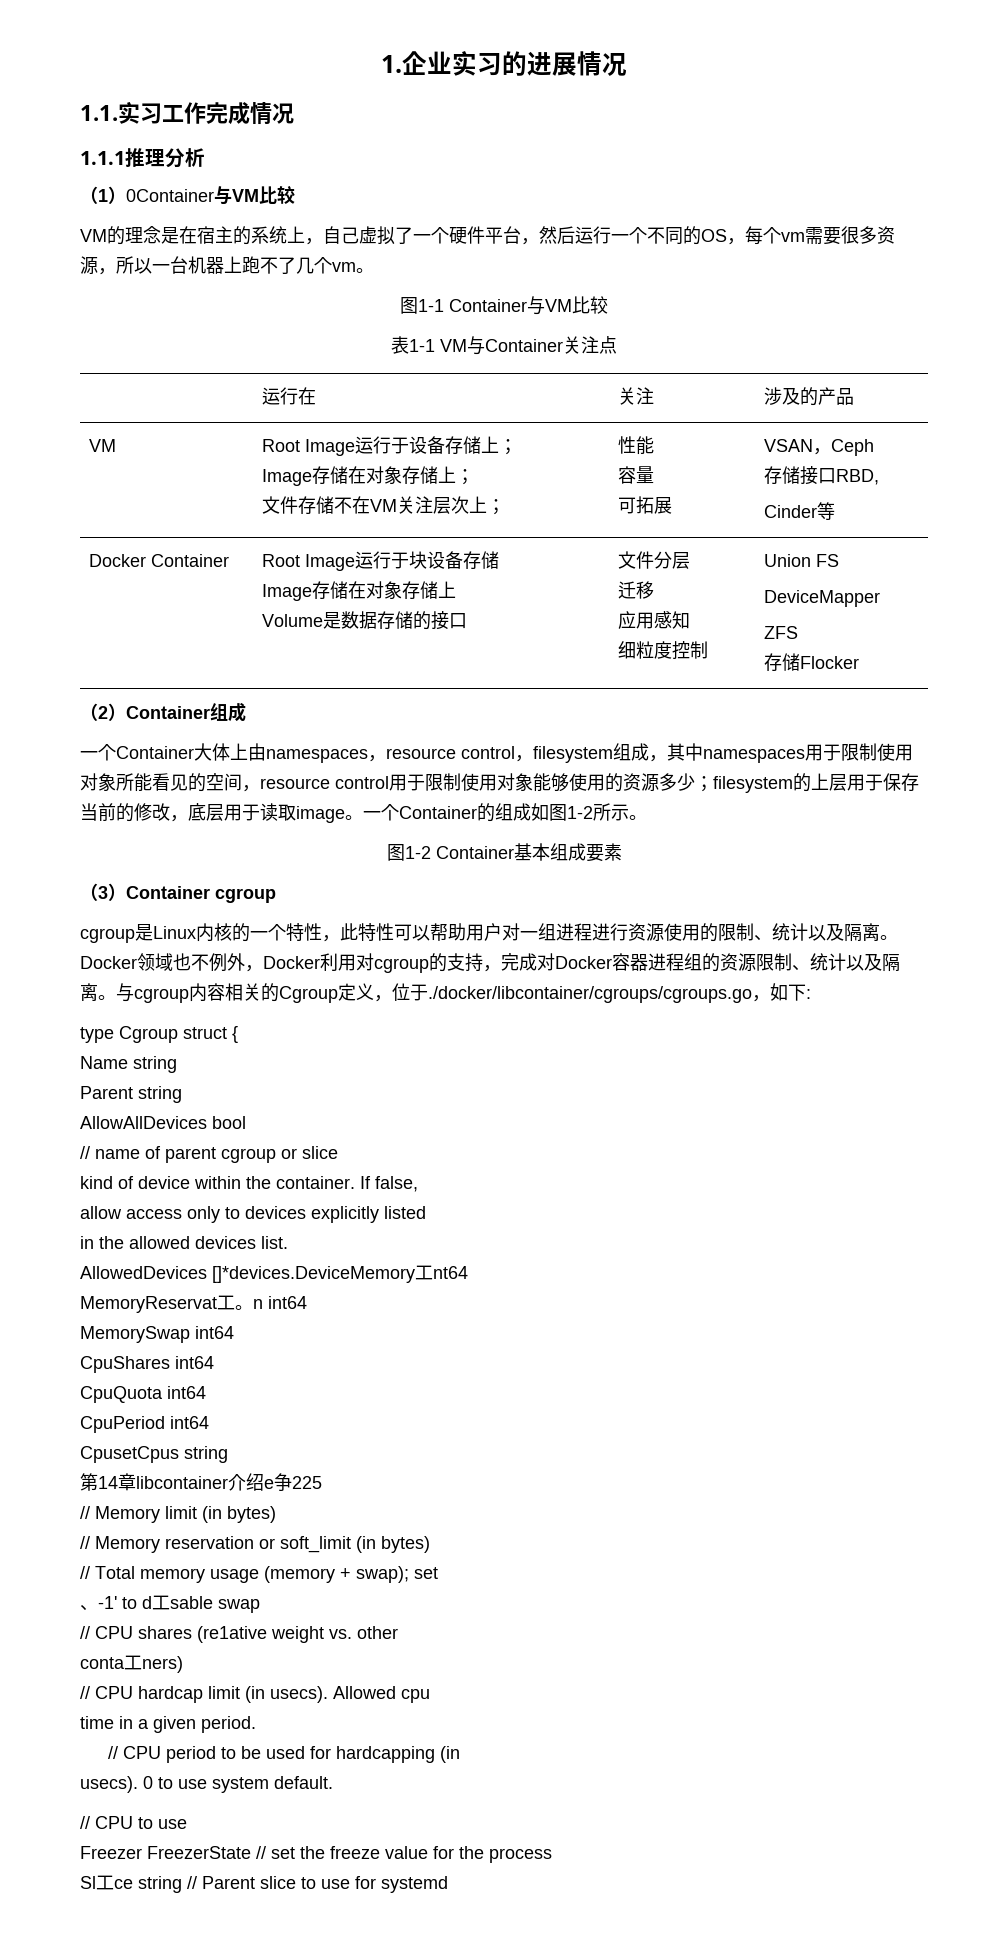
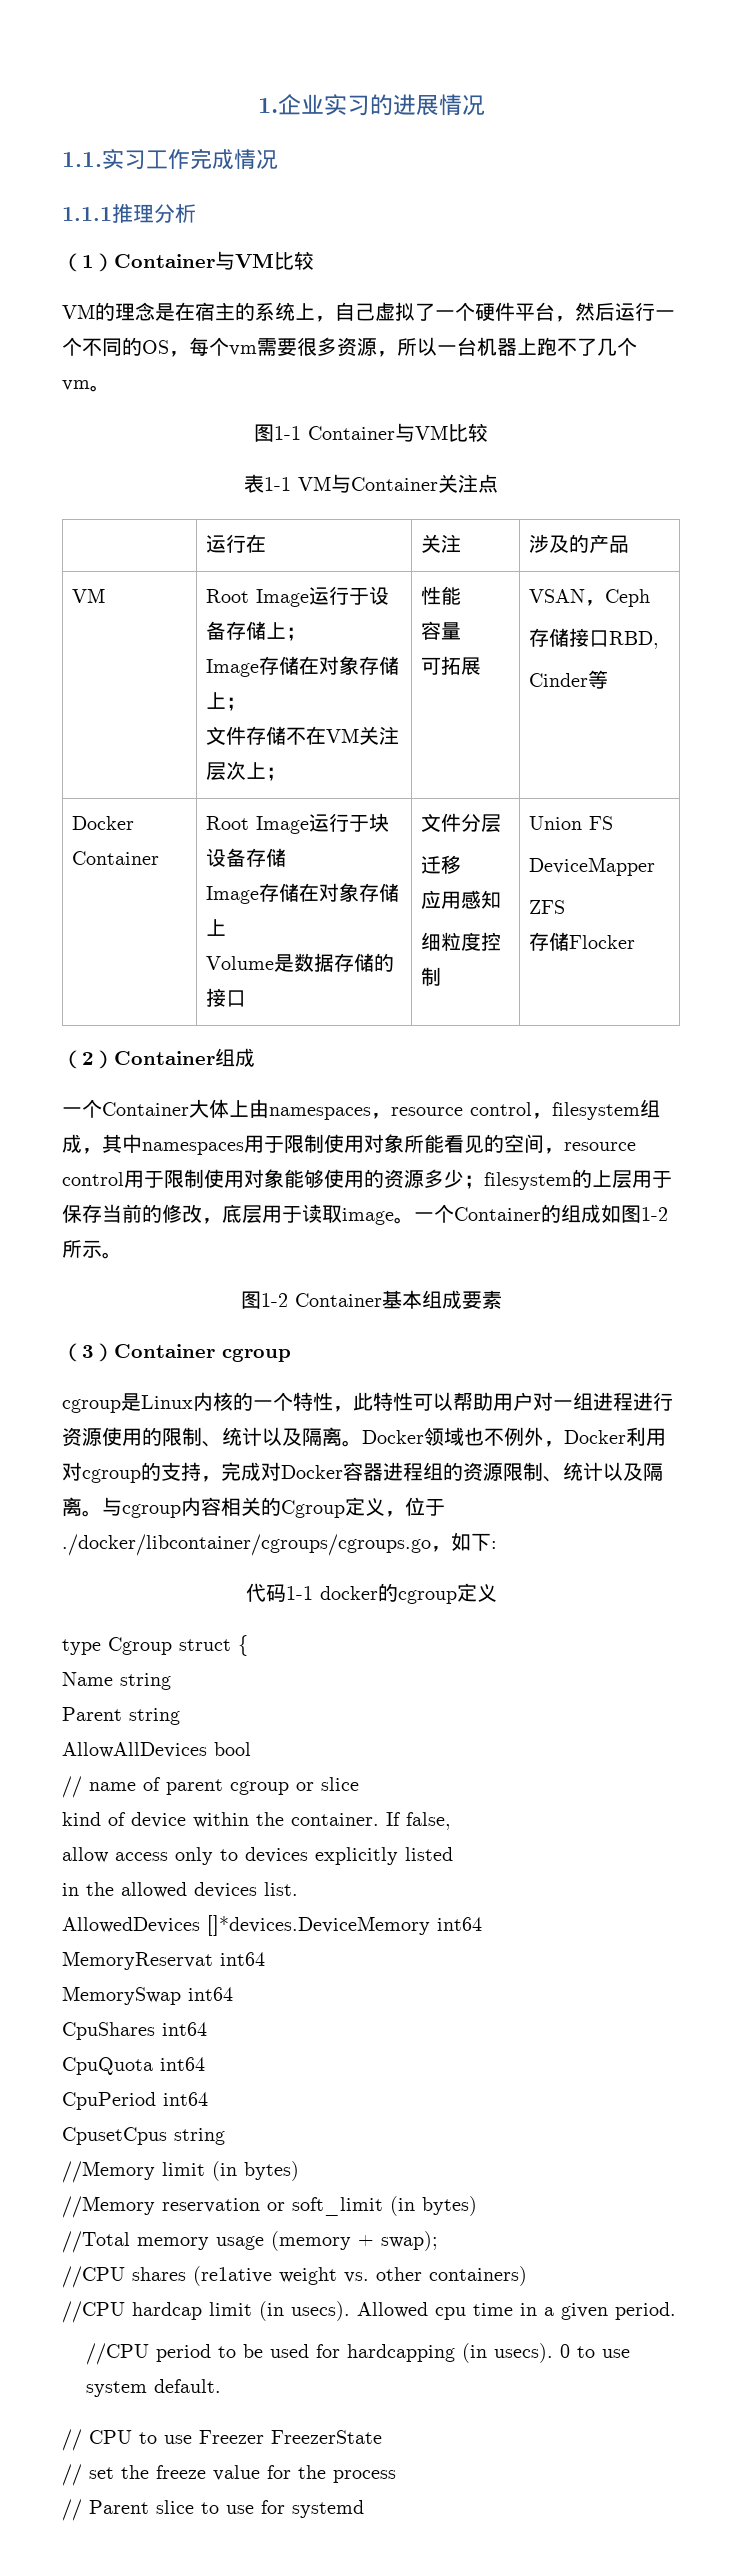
[126,189,214,202] 0Container -> [114,254,215,268] Container
(811, 994) none -> [245,1583,497,1604] // 代码1-1 docker的cgroup定义
[415,1265,468,1280] 工nt64 -> [437,1917,482,1931] int64
[217,1295,263,1310] 工。n -> (213, 1960) none
[80,1473,322,1491] [80,1506,160,1523] 第14章libcontainer介绍e争225 // // Memory -> [62,2161,155,2183] //Memory
[80,1536,160,1553] // Memory -> [62,2196,155,2218] //Memory
[80,1566,135,1579] // Total -> [62,2231,130,2253] //Total
[414,1567,438,1579] [80,1595,260,1613] [80,1626,133,1639] set // 、-1' to d工sable swap // // CPU -> [62,2266,125,2288] // //CPU
[80,1655,183,1673] [80,1686,133,1699] // conta工ners) // // CPU -> [429,2266,527,2286] [62,2301,125,2323] containers) // //CPU
(430, 1696) // -> (466, 2313) none
[107,1746,161,1759] // CPU -> [86,2343,150,2365] //CPU
(460, 1754) // -> (488, 2353) none
(187, 1824) // -> (192, 2439) none
(251, 1852) none -> (382, 2437) //
[80,1875,182,1893] Sl工ce string -> (396, 2476) none

